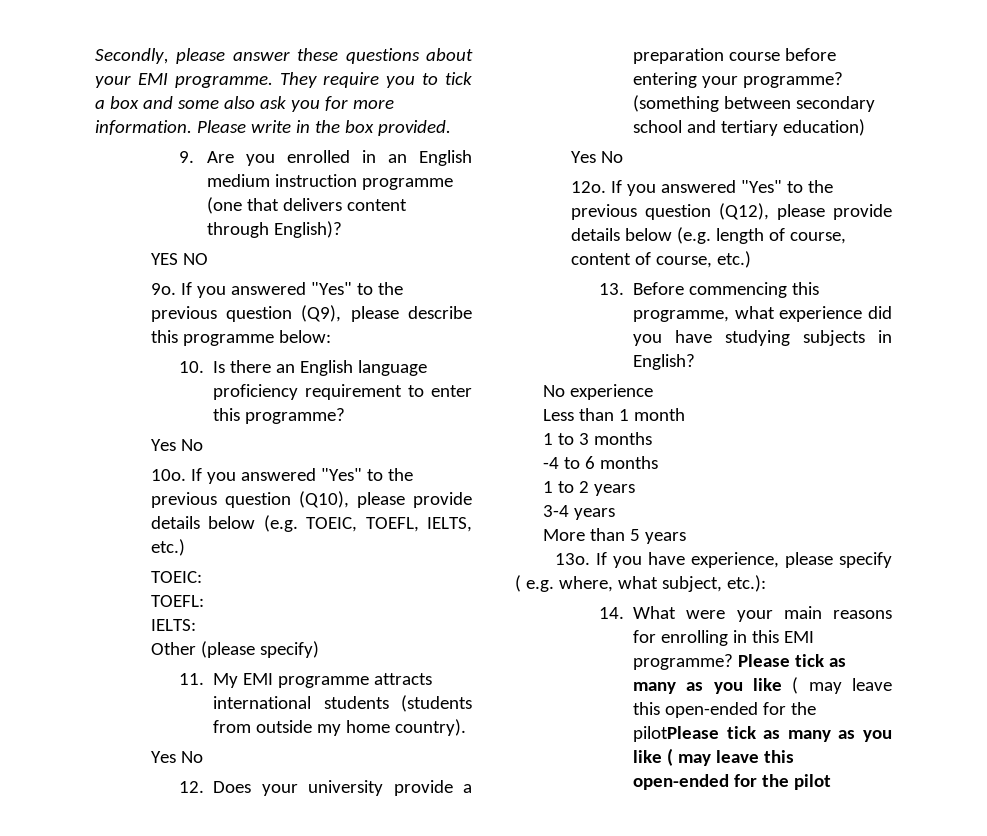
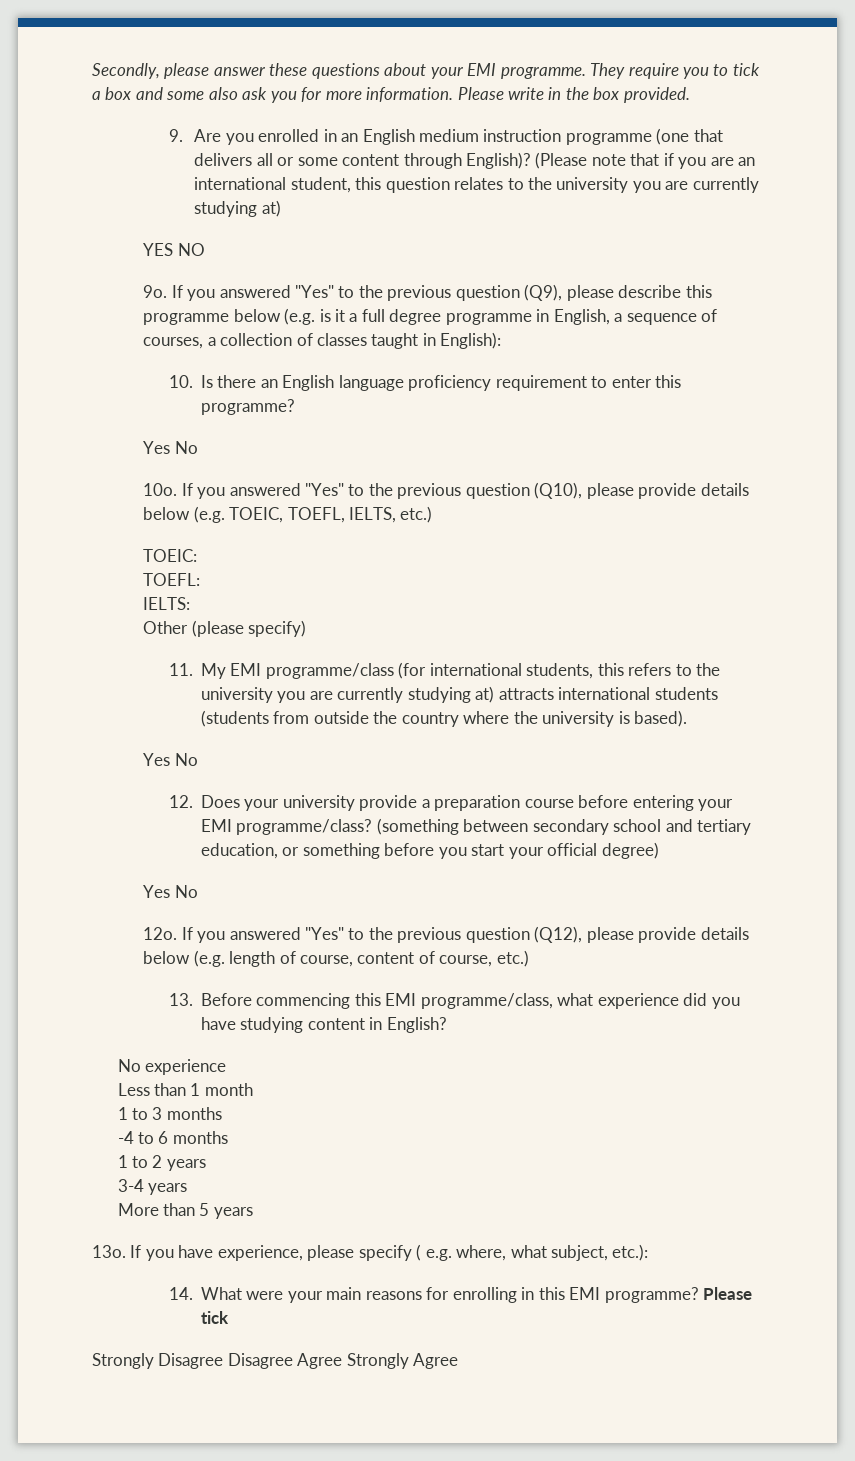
(342, 204) none -> [256,153,338,166] all or some
(342, 229) none -> [535,152,756,169] [194,177,759,193] [194,200,281,217] (Please note that if you are an international student, this question relates to the university you are currently studying at)
[278,330,331,343] below: -> [233,308,718,325] [143,332,502,349] below (e.g. is it a full degree programme in English, a sequence of courses, a collection of classes taught in English):
[278,676,370,688] programme -> [265,662,721,679] [200,686,495,703] programme/class (for international students, this refers to the university you are currently studying at)
[317,719,467,736] my home country). -> [373,710,688,727] the country where the university is based).
[743,72,844,88] programme? -> [200,819,373,835] EMI programme/class?
[783,119,866,136] education) -> [200,842,659,859] education, or something before you start your official degree)
[633,310,730,322] programme, -> [385,993,553,1009] EMI programme/class,
[803,330,866,346] subjects -> [307,1018,365,1030] content
[829,658,847,667] [633,677,892,694] [633,702,817,718] [633,726,892,742] [633,748,795,766] [633,774,832,790] as many as you like ( may leave this open-ended for the pilotPlease tick as many as you like ( may leave this open-ended for the pilot -> [92,1353,459,1369] // Strongly Disagree Disagree Agree Strongly Agree

